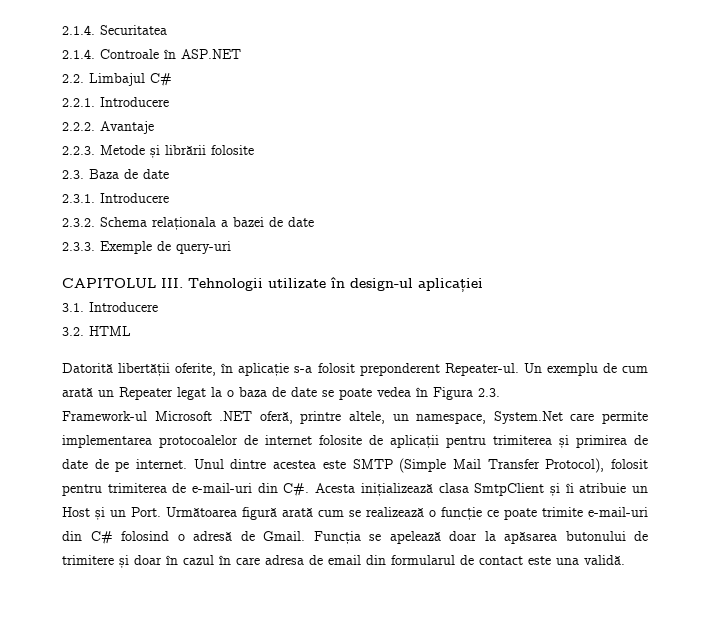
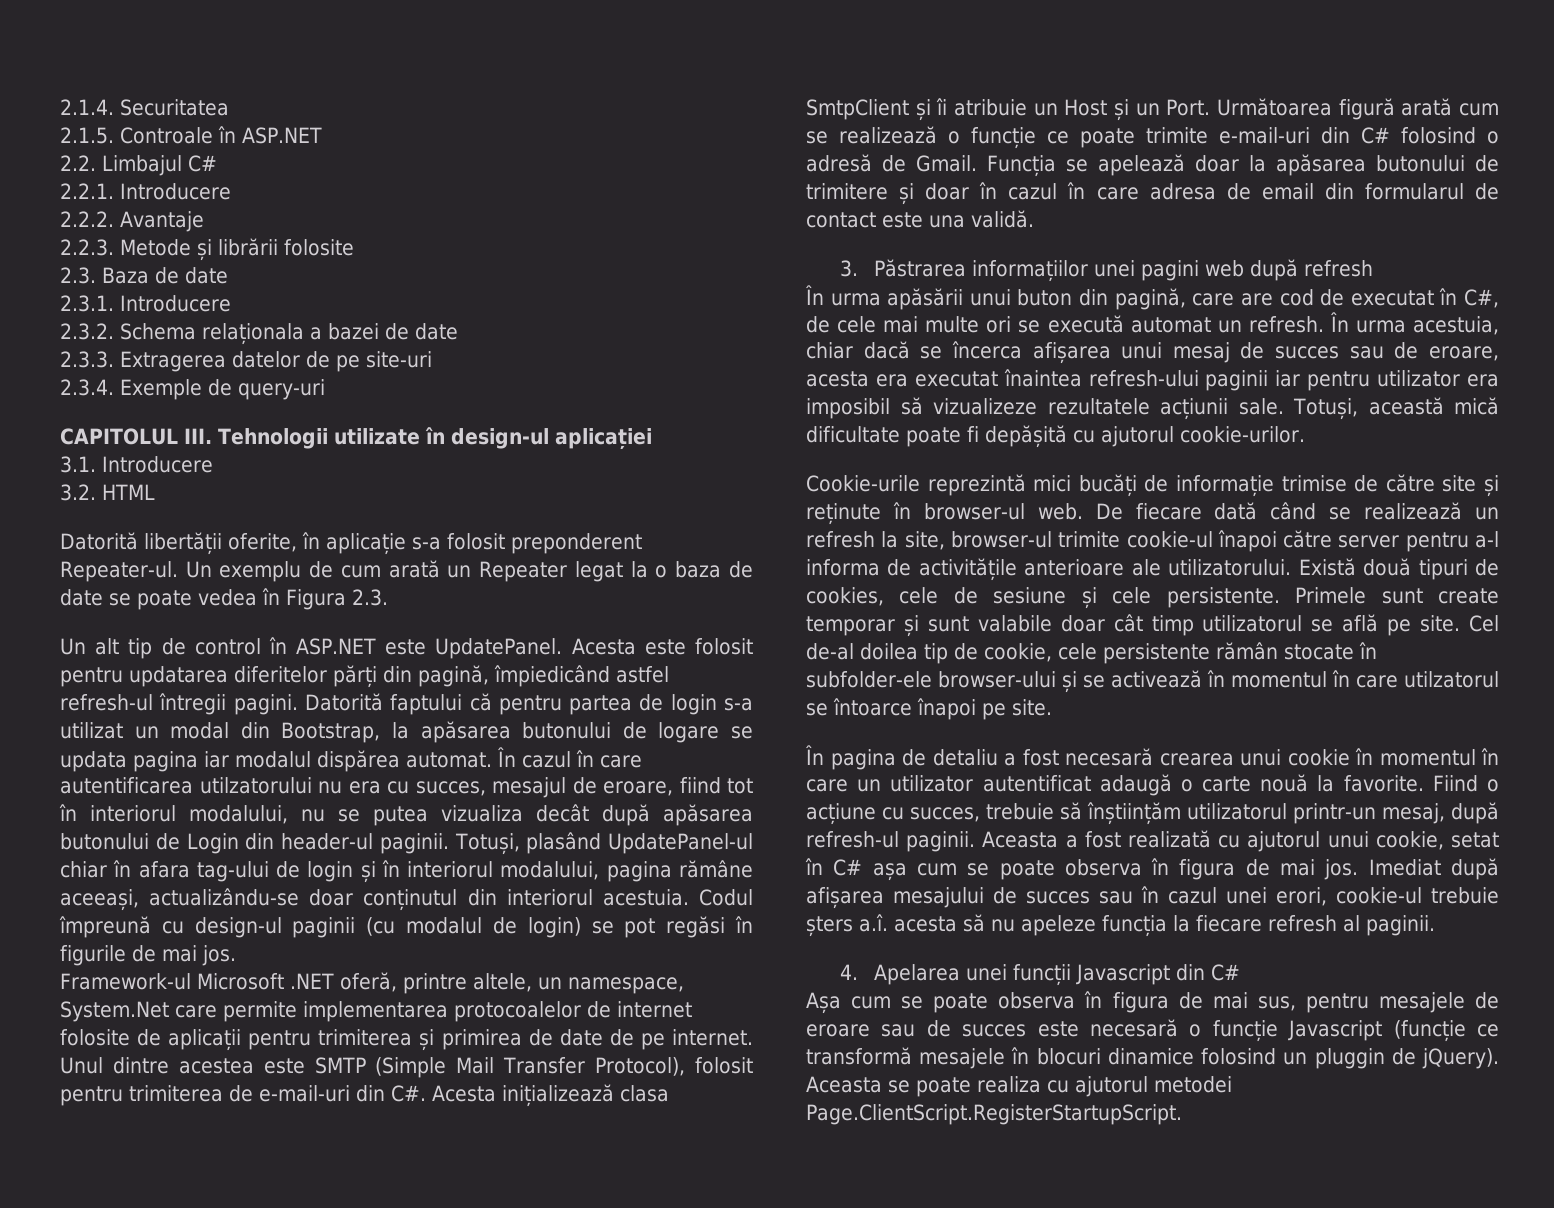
[62,49,95,59] 2.1.4. -> [60,127,114,144] 2.1.5.
(95, 246) none -> [120,351,432,372] [60,379,114,396] Extragerea datelor de pe site-uri // 2.3.4.
(500, 392) none -> [60,637,753,659] [60,665,669,688] [60,693,753,715] [60,721,754,743] [60,747,642,772] [60,777,753,798] [59,804,753,826] [60,832,754,855] [60,860,753,883] [60,888,753,911] [59,916,754,938] [60,945,236,966] // Un alt tip de control în ASP.NET este UpdatePanel. Acesta este folosit pentru updatarea diferitelor părți din pagină, împiedicând astfel refresh-ul întregii pagini. Datorită faptului că pentru partea de login s-a utilizat un modal din Bootstrap, la apăsarea butonului de logare se updata pagina iar modalul dispărea automat. În cazul în care autentificarea utilzatorului nu era cu succes, mesajul de eroare, fiind tot în interiorul modalului, nu se putea vizualiza decât după apăsarea butonului de Login din header-ul paginii. Totuși, plasând UpdatePanel-ul chiar în afara tag-ului de login și în interiorul modalului, pagina rămâne aceeași, actualizându-se doar conținutul din interiorul acestuia. Codul împreună cu design-ul paginii (cu modalul de login) se pot regăsi în figurile de mai jos.
(625, 560) none -> [839,259,1373,282] [806,285,1499,310] [806,312,1499,335] [806,341,1499,364] [806,369,1499,391] [806,397,1499,420] [806,425,1305,448] [806,474,1500,497] [806,502,1499,525] [806,530,1499,552] [806,558,1499,581] [806,587,1499,609] [806,614,1499,637] [806,642,1377,664] [806,670,1499,693] [806,698,1052,720] [806,745,1499,770] [806,774,1499,796] [806,802,1499,825] [806,830,1499,852] [805,858,1499,881] [806,886,1499,909] [806,914,1435,937] [839,964,1240,986] [806,991,1499,1014] [806,1019,1499,1042] [806,1047,1499,1069] [806,1076,1232,1097] [806,1104,1182,1125] // 3. Păstrarea informațiilor unei pagini web după refresh // În urma apăsării unui buton din pagină, care are cod de executat în C#, de cele mai multe ori se execută automat un refresh. În urma acestuia, chiar dacă se încerca afișarea unui mesaj de succes sau de eroare, acesta era executat înaintea refresh-ului paginii iar pentru utilizator era imposibil să vizualizeze rezultatele acțiunii sale. Totuși, această mică dificultate poate fi depășită cu ajutorul cookie-urilor. // Cookie-urile reprezintă mici bucăți de informație trimise de către site și reținute în browser-ul web. De fiecare dată când se realizează un refresh la site, browser-ul trimite cookie-ul înapoi către server pentru a-l informa de activitățile anterioare ale utilizatorului. Există două tipuri de cookies, cele de sesiune și cele persistente. Primele sunt create temporar și sunt valabile doar cât timp utilizatorul se află pe site. Cel de-al doilea tip de cookie, cele persistente rămân stocate în subfolder-ele browser-ului și se activează în momentul în care utilzatorul se întoarce înapoi pe site. // În pagina de detaliu a fost necesară crearea unui cookie în momentul în care un utilizator autentificat adaugă o carte nouă la favorite. Fiind o acțiune cu succes, trebuie să înștiințăm utilizatorul printr-un mesaj, după refresh-ul paginii. Aceasta a fost realizată cu ajutorul unui cookie, setat în C# așa cum se poate observa în figura de mai jos. Imediat după afișarea mesajului de succes sau în cazul unei erori, cookie-ul trebuie șters a.î. acesta să nu apeleze funcția la fiecare refresh al paginii. // 4. Apelarea unei funcții Javascript din C# // Așa cum se poate observa în figura de mai sus, pentru mesajele de eroare sau de succes este necesară o funcție Javascript (funcție ce transformă mesajele în blocuri dinamice folosind un pluggin de jQuery). Aceasta se poate realiza cu ajutorul metodei Page.ClientScript.RegisterStartupScript.

